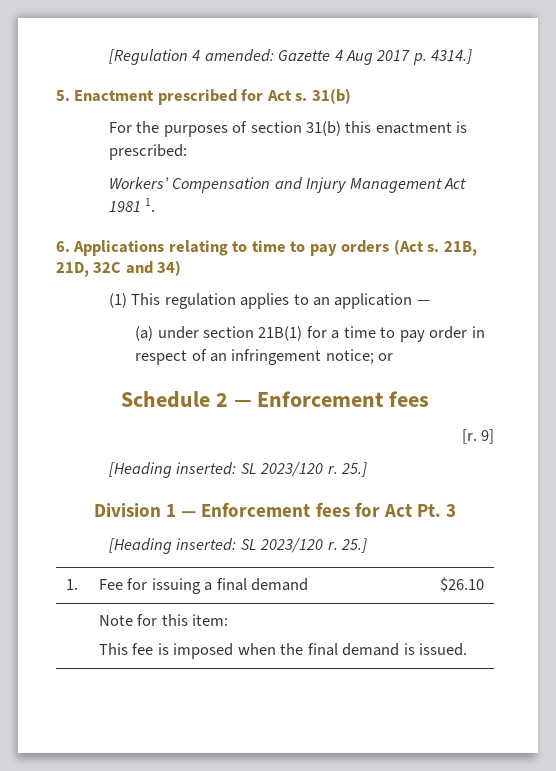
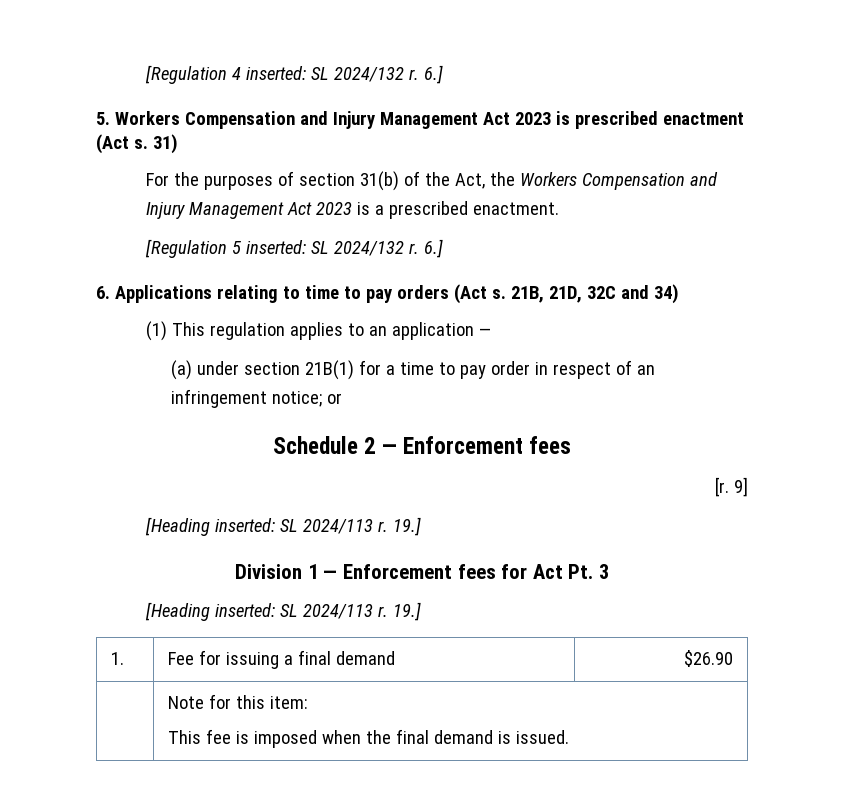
[204,49,473,65] [56,88,351,105] amended: Gazette 4 Aug 2017 p. 4314.] // 5. Enactment prescribed for Act s. 31(b) -> [246,65,444,84] [96,111,744,129] [96,134,178,154] inserted: SL 2024/132 r. 6.] // 5. Workers Compensation and Injury Management Act 2023 is prescribed enactment (Act s. 31)
[345,121,468,134] [108,144,187,160] [108,177,466,193] [108,198,156,212] this enactment is prescribed: // Workers’ Compensation and Injury Management Act 1981 1. -> [404,171,718,190] [146,201,560,219] [145,239,444,258] of the Act, the Workers Compensation and Injury Management Act 2023 is a prescribed enactment. // [Regulation 5 inserted: SL 2024/132 r. 6.]
[260,462,367,477] 2023/120 r. 25.] -> [303,517,422,536] 2024/113 r. 19.]
[260,538,367,553] 2023/120 r. 25.] -> [303,602,422,621] 2024/113 r. 19.]
[440,577,485,592] $26.10 -> [684,650,734,667] $26.90

